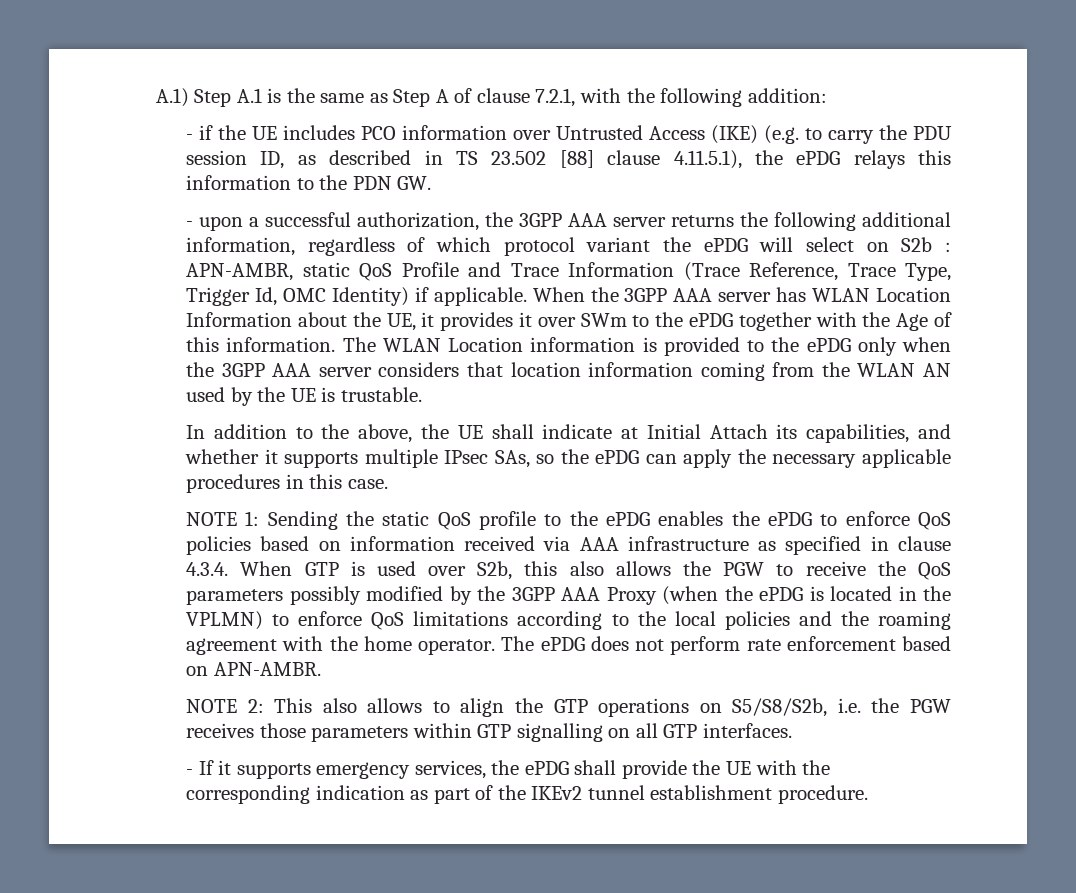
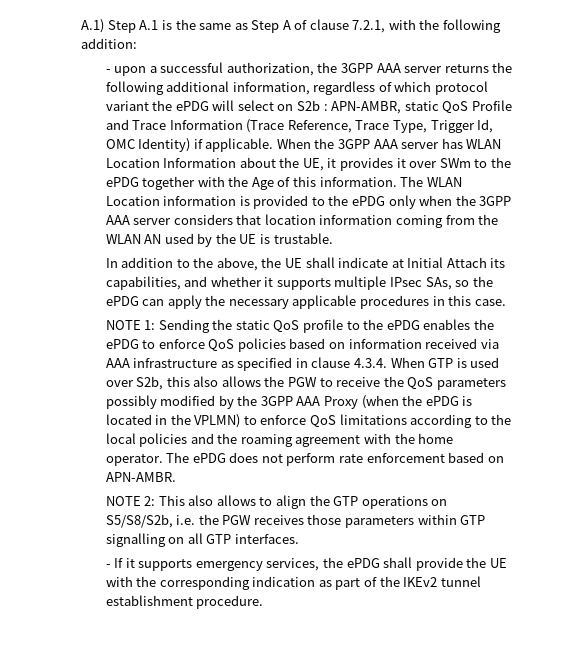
[186,125,952,144] [186,150,951,169] [186,175,432,190] // - if the UE includes PCO information over Untrusted Access (IKE) (e.g. to carry the PDU session ID, as described in TS 23.502 [88] clause 4.11.5.1), the ePDG relays this information to the PDN GW. -> (138, 43) none

